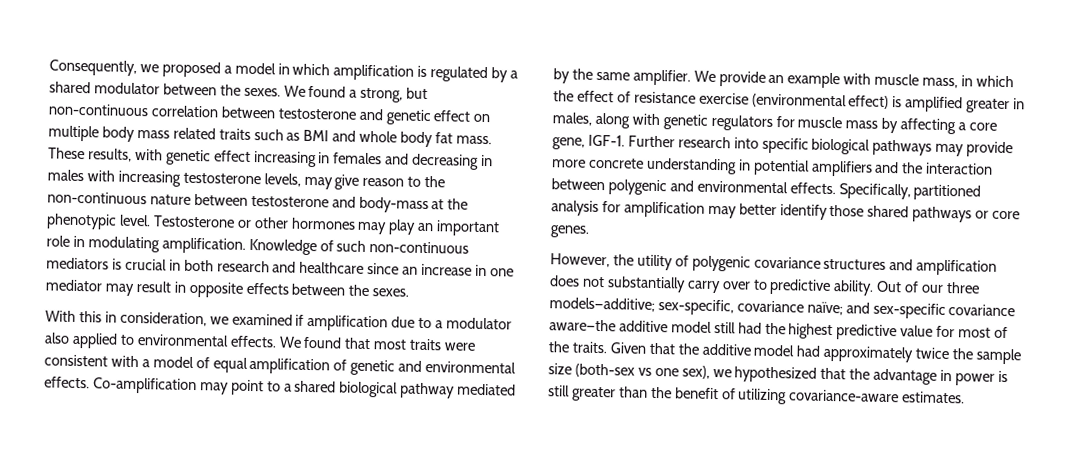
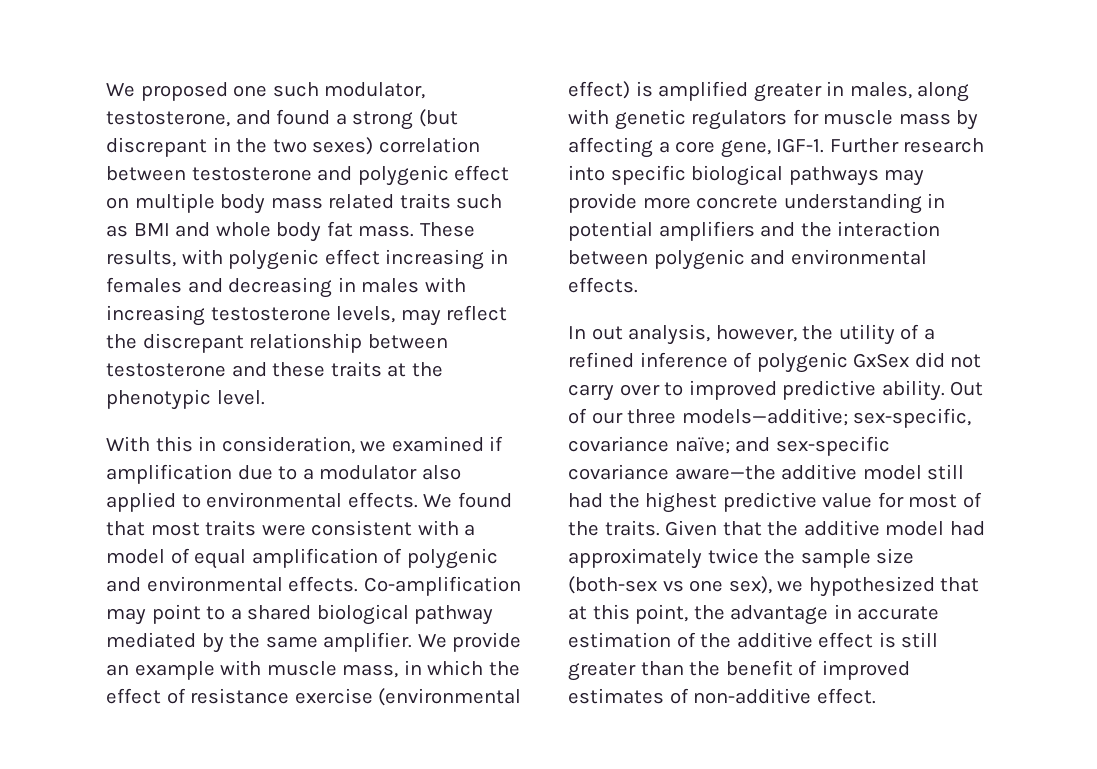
[49,59,519,83] [49,81,429,103] [48,103,149,117] Consequently, we proposed a model in which amplification is regulated by a shared modulator between the sexes. We found a strong, but non-continuous -> [106,82,426,101] [106,109,458,130] [106,137,374,157] We proposed one such modulator, testosterone, and found a strong (but discrepant in the two sexes)
[385,109,432,126] genetic -> [357,165,449,186] polygenic
[165,149,211,166] genetic -> [228,249,320,270] polygenic
[334,174,446,190] [47,191,429,214] give reason to the non-continuous nature between testosterone and body-mass -> [446,305,508,321] [106,333,448,353] [106,361,382,377] reflect the discrepant relationship between testosterone and these traits
[152,215,501,237] [46,235,470,256] [46,257,514,277] [45,279,410,298] Testosterone or other hormones may play an important role in modulating amplification. Knowledge of such non-continuous mediators is crucial in both research and healthcare since an increase in one mediator may result in opposite effects between the sexes. -> (265, 397) none
[350,359,396,376] genetic -> [406,548,498,569] polygenic
[838,183,982,201] [551,200,1021,223] [550,225,590,238] [550,253,998,276] [549,275,686,293] Specifically, partitioned analysis for amplification may better identify those shared pathways or core genes. // However, the utility of polygenic covariance structures and amplification does not substantially -> [568,324,935,345] [568,352,982,373] // In out analysis, however, the utility of a refined inference of polygenic GxSex did not
(768, 284) none -> [688,380,777,400] improved
[849,368,996,386] the advantage in power -> [568,604,940,625] [568,632,874,648] at this point, the advantage in accurate estimation of the additive effect
[737,388,966,405] utilizing covariance-aware estimates. -> [821,660,910,680] [568,688,876,704] improved estimates of non-additive effect.

